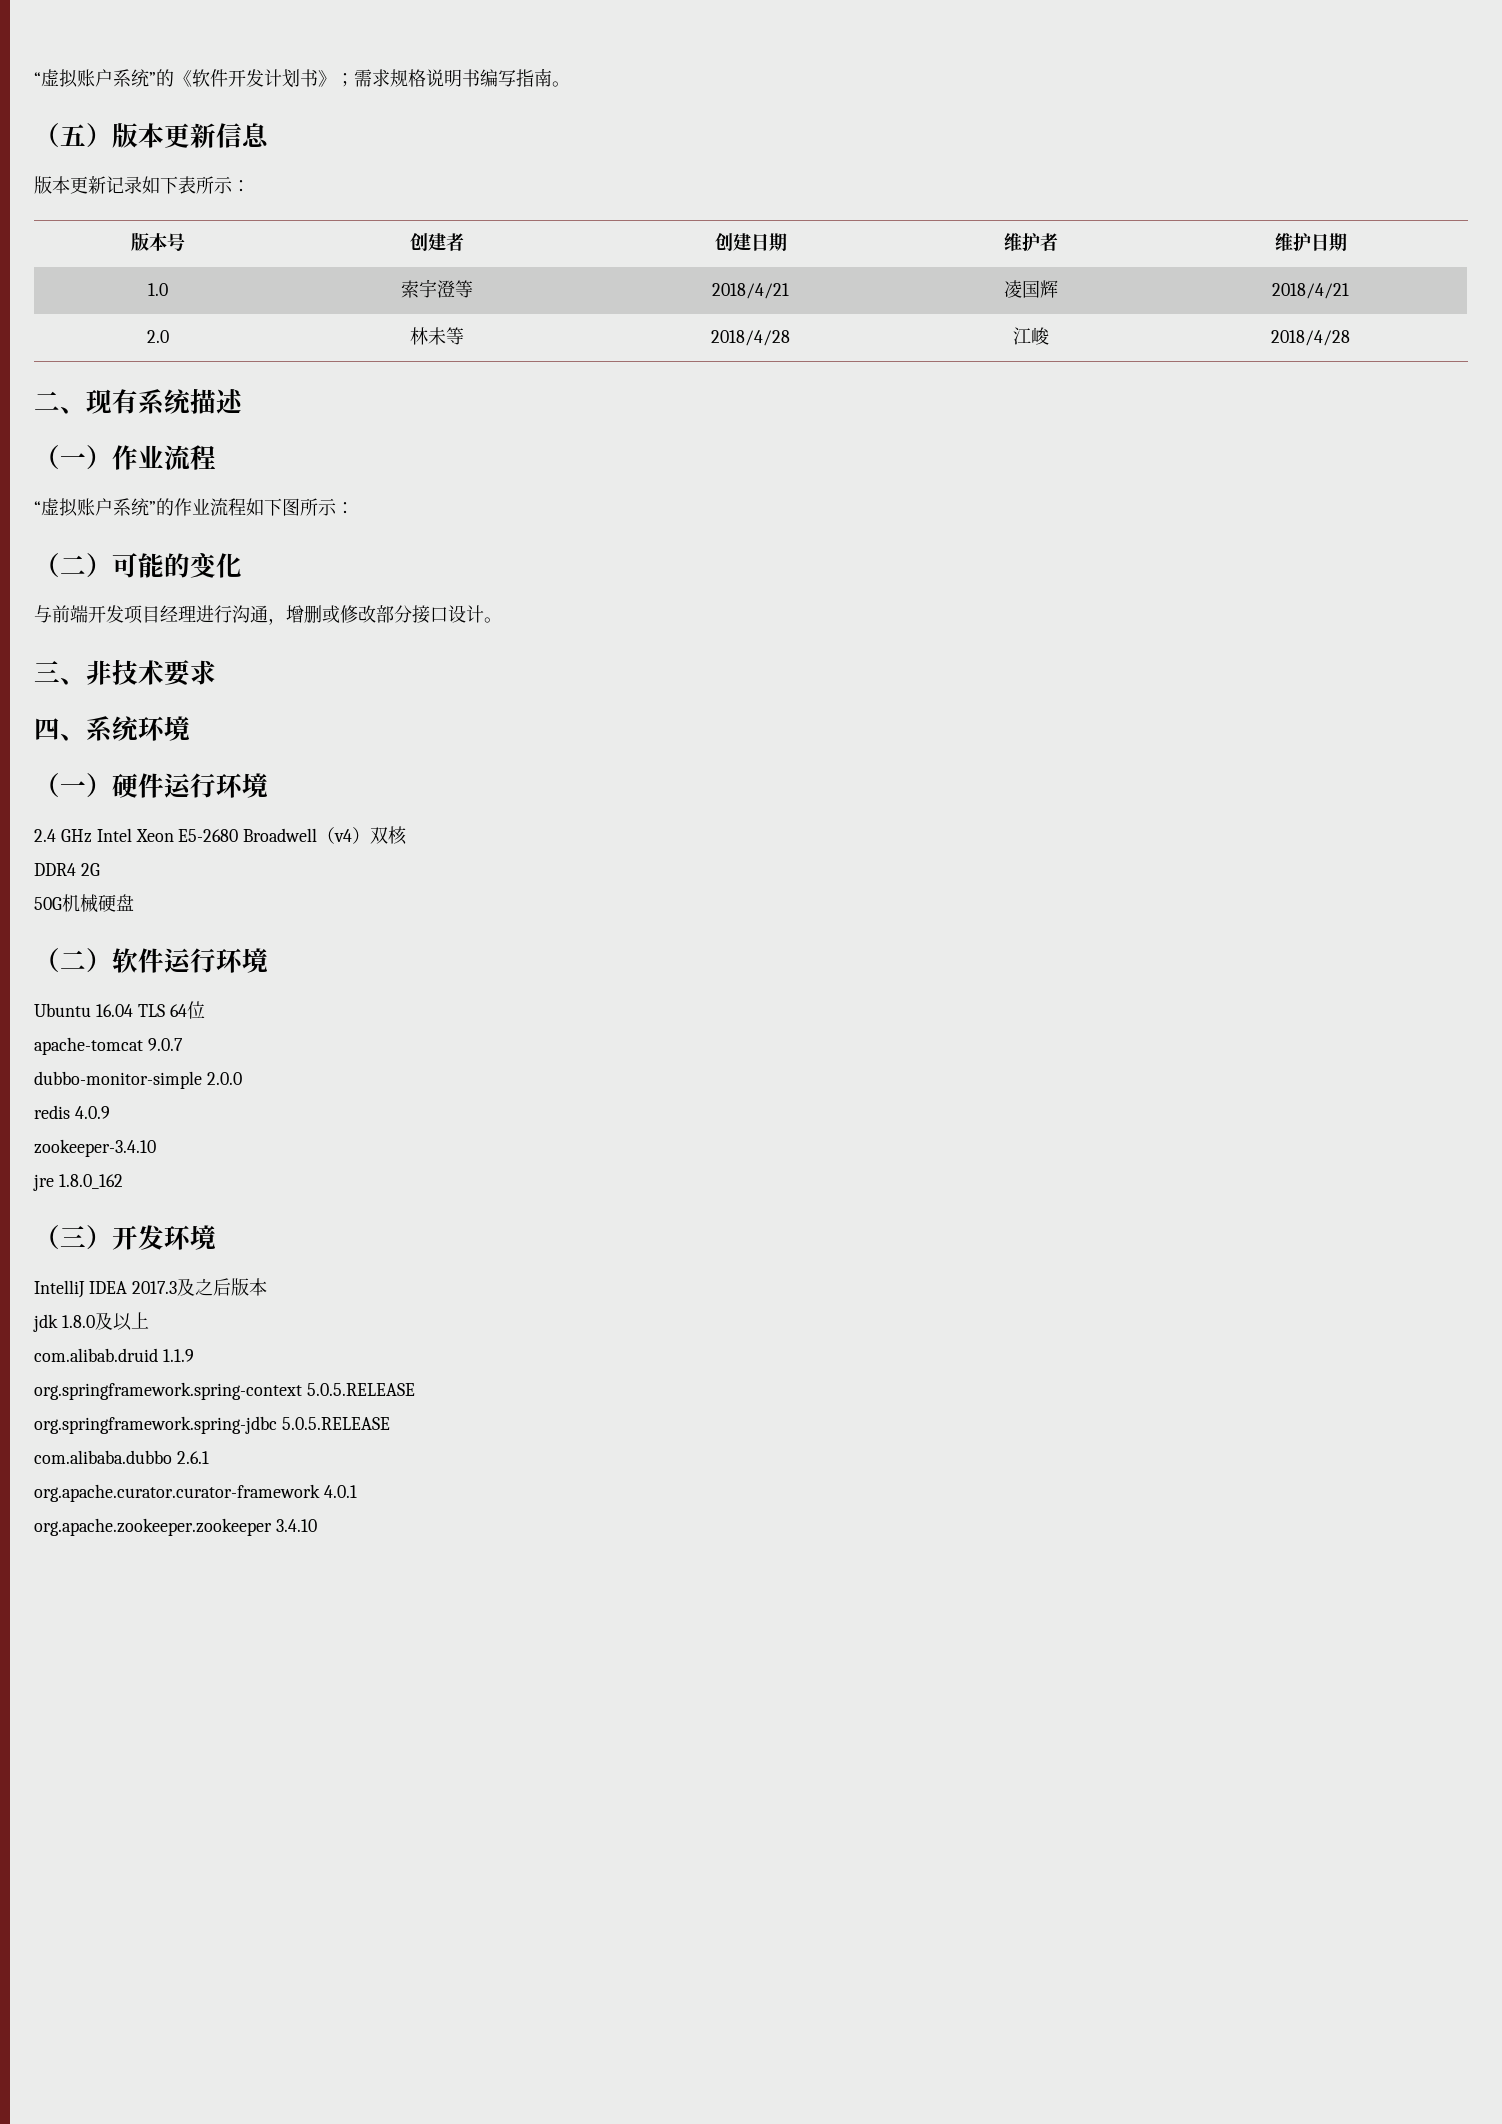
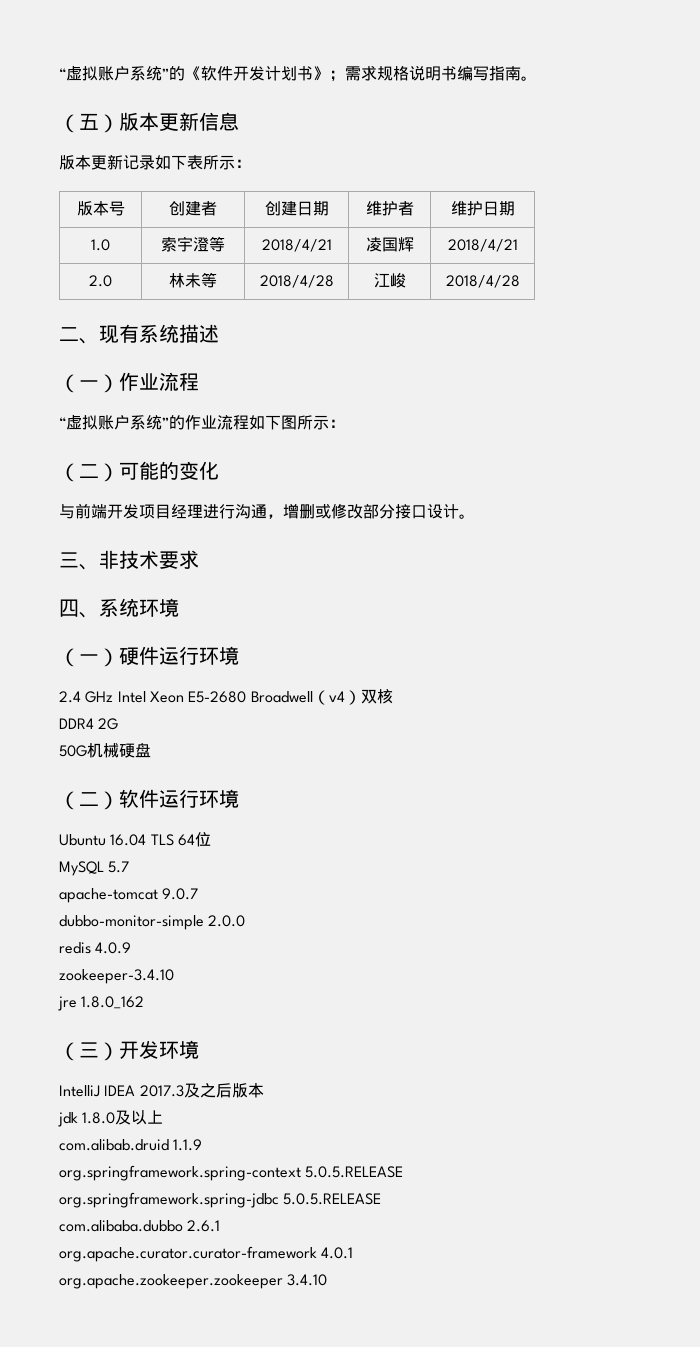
(205, 1010) none -> [59,861,130,876] // MySQL 5.7

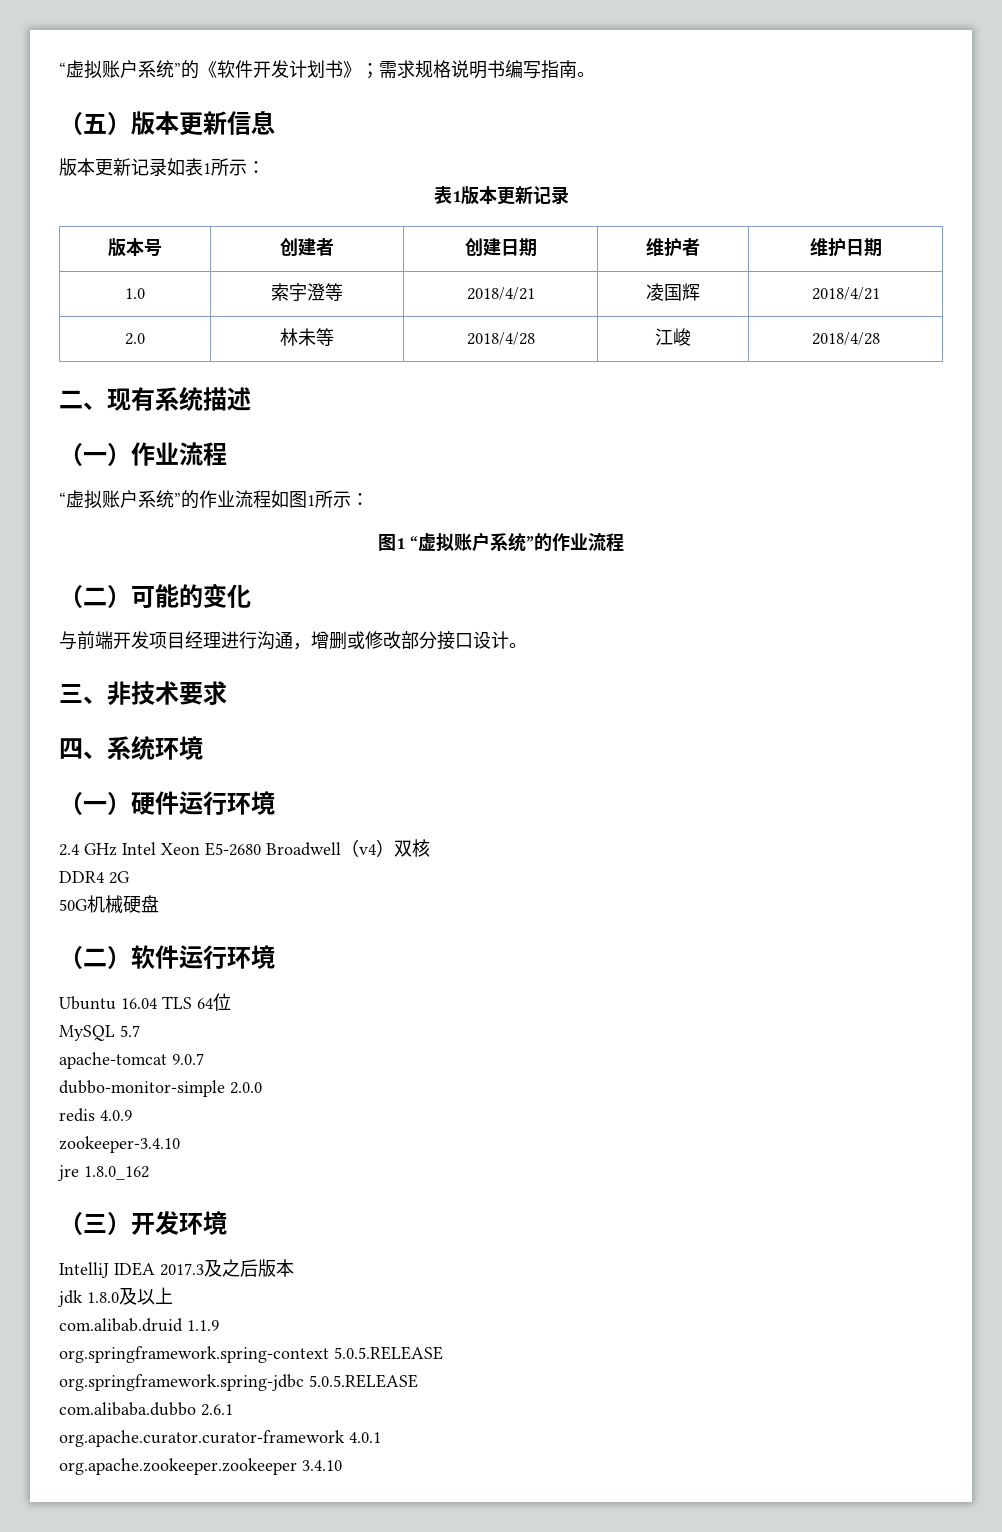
[171,155,251,170] 下表所示： -> [185,158,265,176] [433,186,569,205] 表1所示： // 表1版本更新记录
[265,415,345,430] 下图所示： -> [289,490,369,508] [378,532,624,552] 图1所示： // 图1 “虚拟账户系统”的作业流程

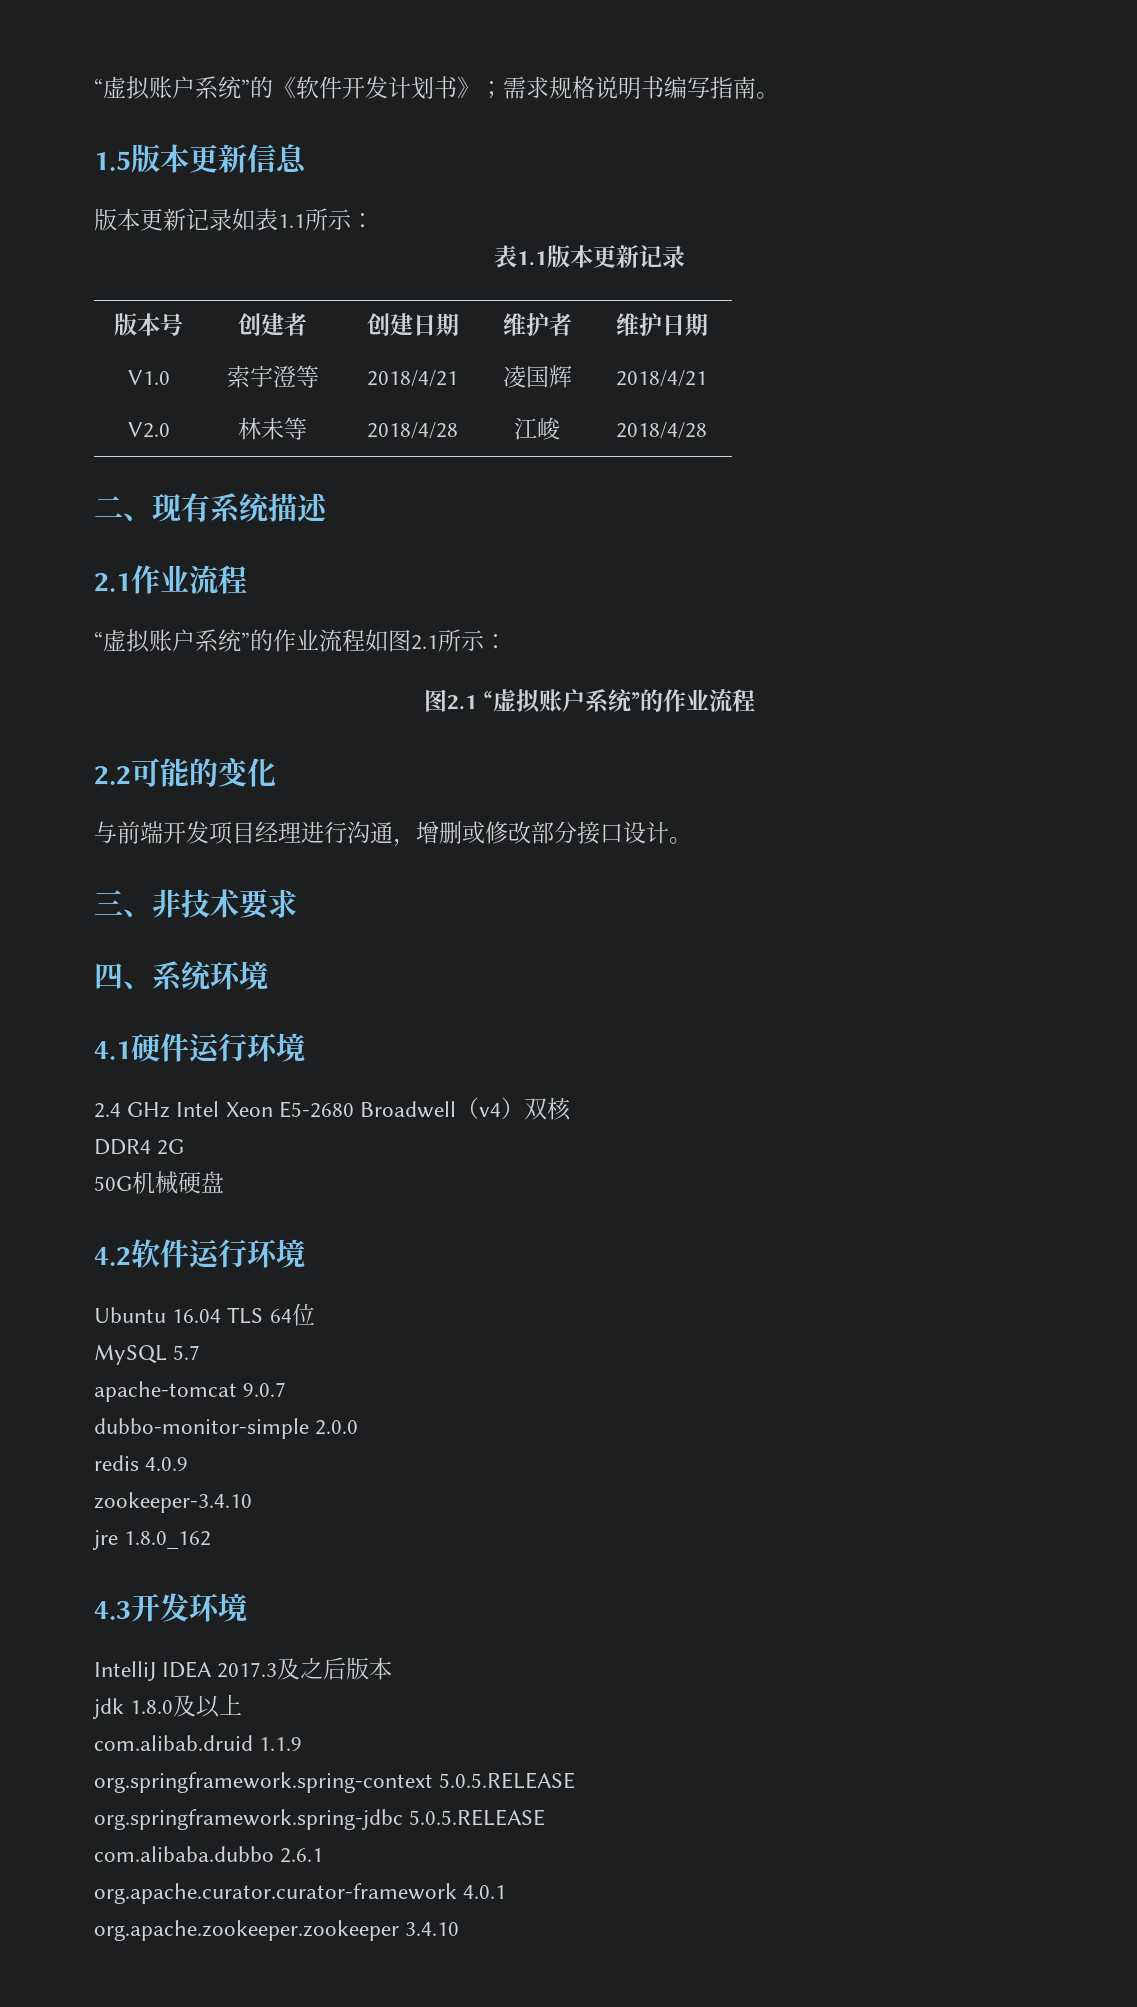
[59,111,131,135] （五） -> [94,151,131,171] 1.5
[203,163,211,174] 1 -> [278,214,305,228] 1.1
[451,191,461,202] 1 -> [517,251,547,266] 1.1
[125,288,145,299] 1.0 -> [127,370,170,385] V1.0
[125,333,145,345] 2.0 -> [127,422,170,438] V2.0
[59,442,131,466] （一） -> [94,573,131,592] 2.1
[307,495,315,506] 1 -> [411,635,438,650] 2.1
[396,538,405,549] 1 -> [447,695,478,710] 2.1
[59,584,131,608] （二） -> [94,766,131,785] 2.2
[59,791,131,815] （一） -> [94,1041,131,1060] 4.1
[59,945,131,969] （二） -> [94,1247,131,1266] 4.2
[59,1211,131,1235] （三） -> [94,1601,131,1620] 4.3

